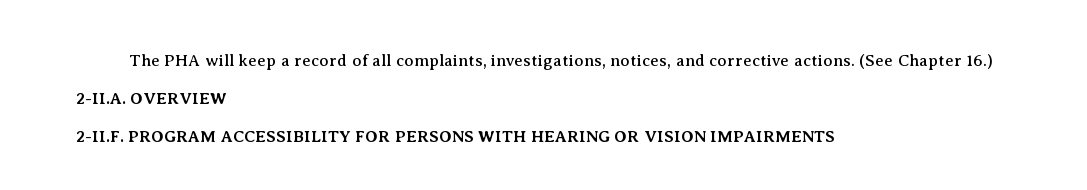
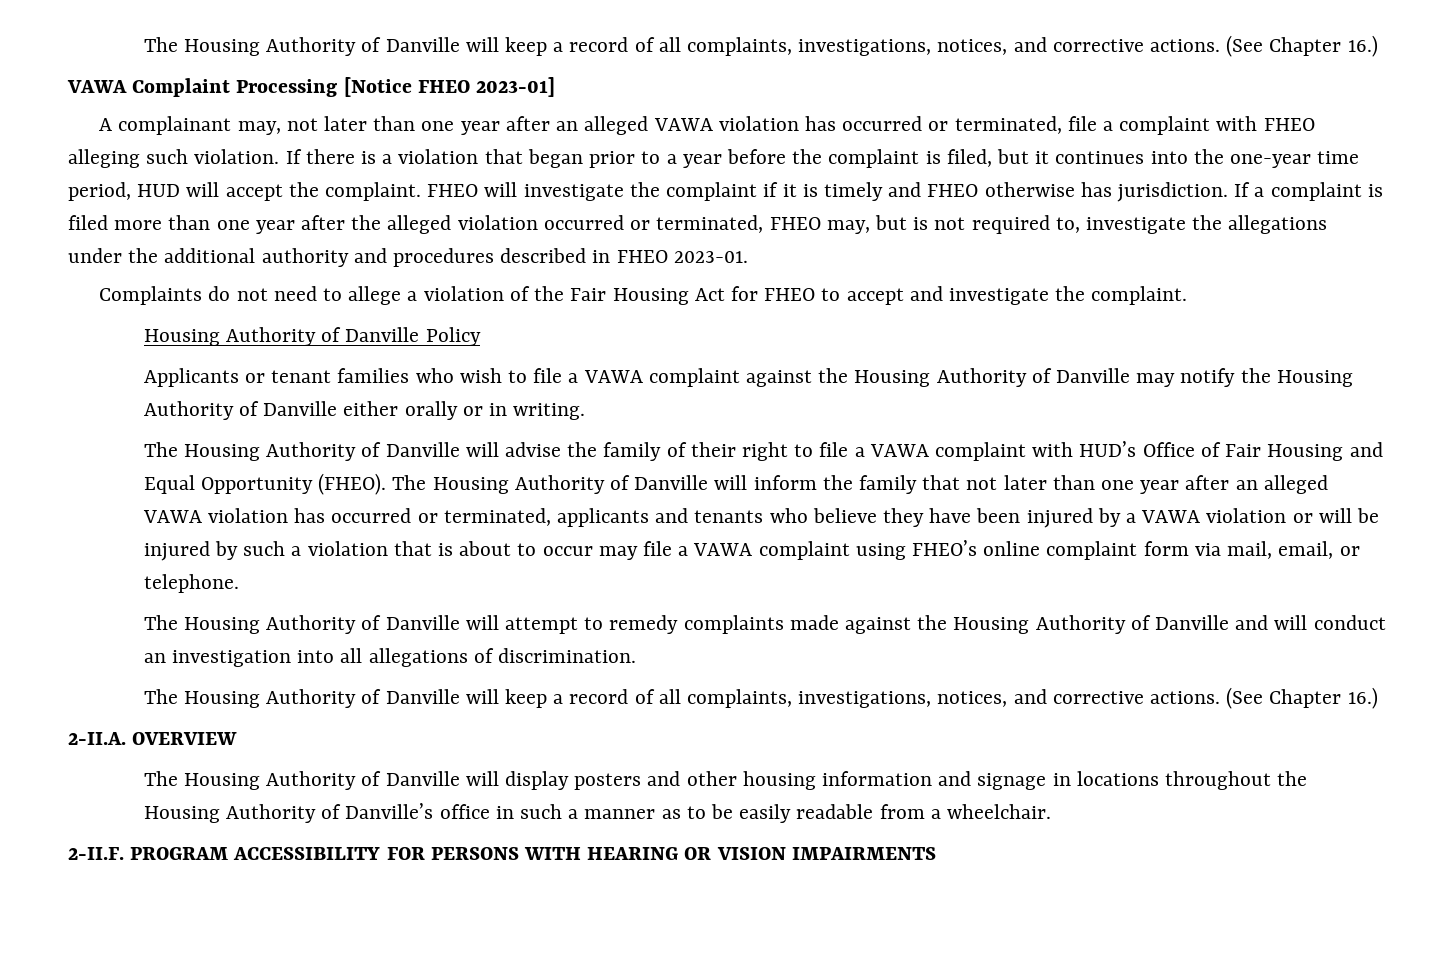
[128,54,201,66] The PHA -> [143,35,1378,57] [67,77,556,97] [99,116,1315,135] [68,149,1360,168] [68,182,1383,202] [68,215,1328,234] [68,248,748,267] [99,286,1188,305] [143,327,481,346] [143,368,1353,387] [143,401,586,420] [143,441,1383,461] [143,473,1328,495] [142,508,1380,528] [143,540,1360,561] [143,574,239,593] [143,615,1386,634] [143,648,636,667] [143,689,460,708] The Housing Authority of Danville will keep a record of all complaints, investigations, notices, and corrective actions. (See Chapter 16.) // VAWA Complaint Processing [Notice FHEO 2023-01] // A complainant may, not later than one year after an alleged VAWA violation has occurred or terminated, file a complaint with FHEO alleging such violation. If there is a violation that began prior to a year before the complaint is filed, but it continues into the one-year time period, HUD will accept the complaint. FHEO will investigate the complaint if it is timely and FHEO otherwise has jurisdiction. If a complaint is filed more than one year after the alleged violation occurred or terminated, FHEO may, but is not required to, investigate the allegations under the additional authority and procedures described in FHEO 2023-01. // Complaints do not need to allege a violation of the Fair Housing Act for FHEO to accept and investigate the complaint. // Housing Authority of Danville Policy // Applicants or tenant families who wish to file a VAWA complaint against the Housing Authority of Danville may notify the Housing Authority of Danville either orally or in writing. // The Housing Authority of Danville will advise the family of their right to file a VAWA complaint with HUD’s Office of Fair Housing and Equal Opportunity (FHEO). The Housing Authority of Danville will inform the family that not later than one year after an alleged VAWA violation has occurred or terminated, applicants and tenants who believe they have been injured by a VAWA violation or will be injured by such a violation that is about to occur may file a VAWA complaint using FHEO’s online complaint form via mail, email, or telephone. // The Housing Authority of Danville will attempt to remedy complaints made against the Housing Authority of Danville and will conduct an investigation into all allegations of discrimination. // The Housing Authority of Danville
(228, 98) none -> [143,771,1308,790] [143,803,1052,823] // The Housing Authority of Danville will display posters and other housing information and signage in locations throughout the Housing Authority of Danville’s office in such a manner as to be easily readable from a wheelchair.

